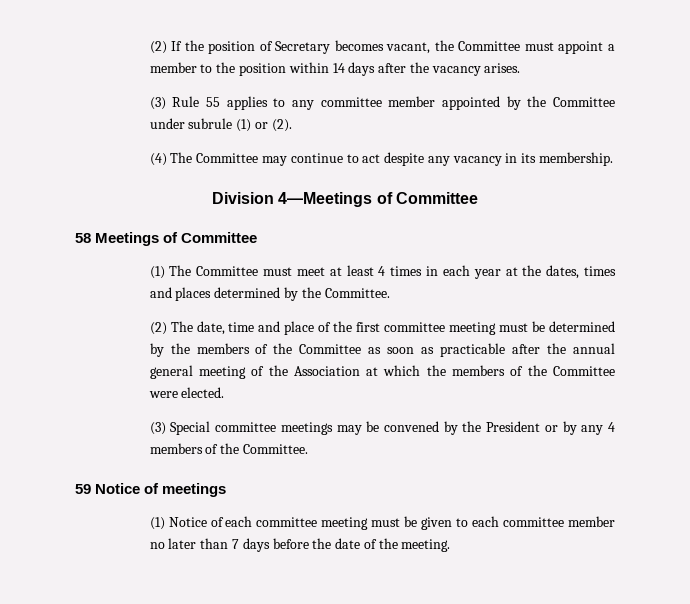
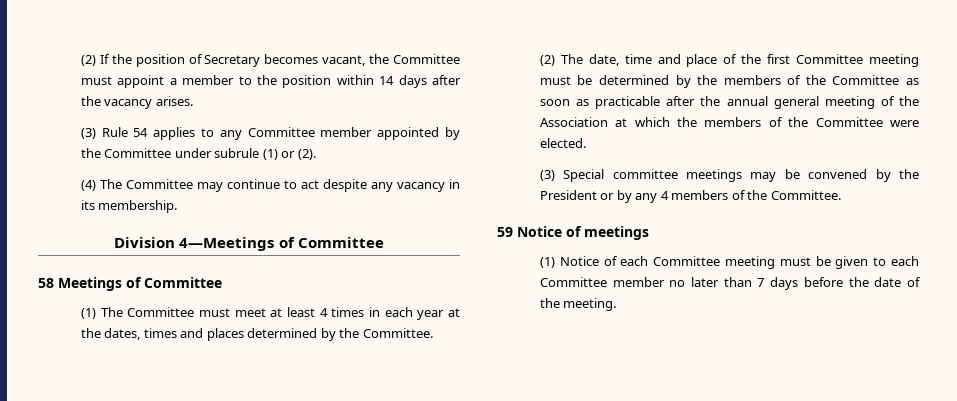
[205,97,220,107] 55 -> [133,128,149,137] 54
[320,97,382,107] committee -> [247,127,315,137] Committee
[384,322,446,332] committee -> [796,54,864,64] Committee
[256,517,318,527] committee -> [653,256,721,266] Committee
[503,517,565,527] committee -> [539,277,607,287] Committee

